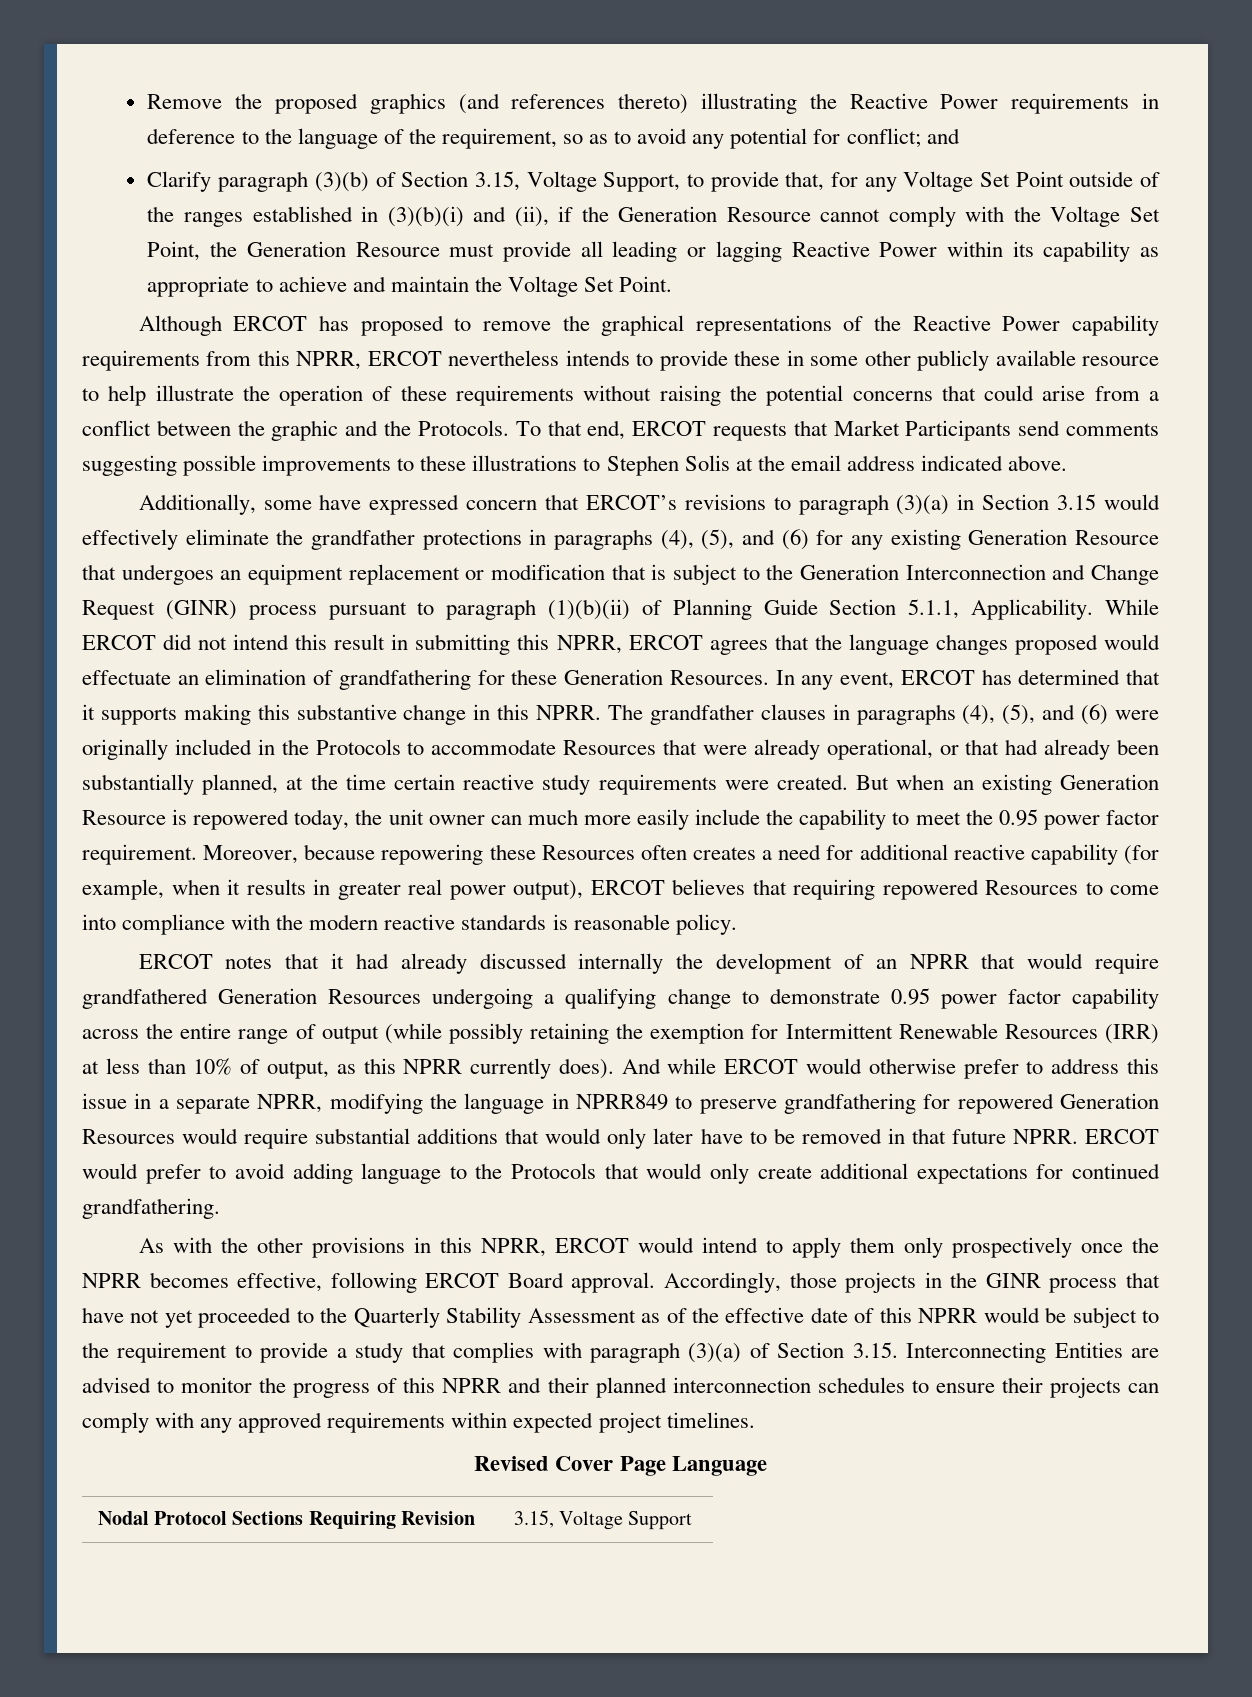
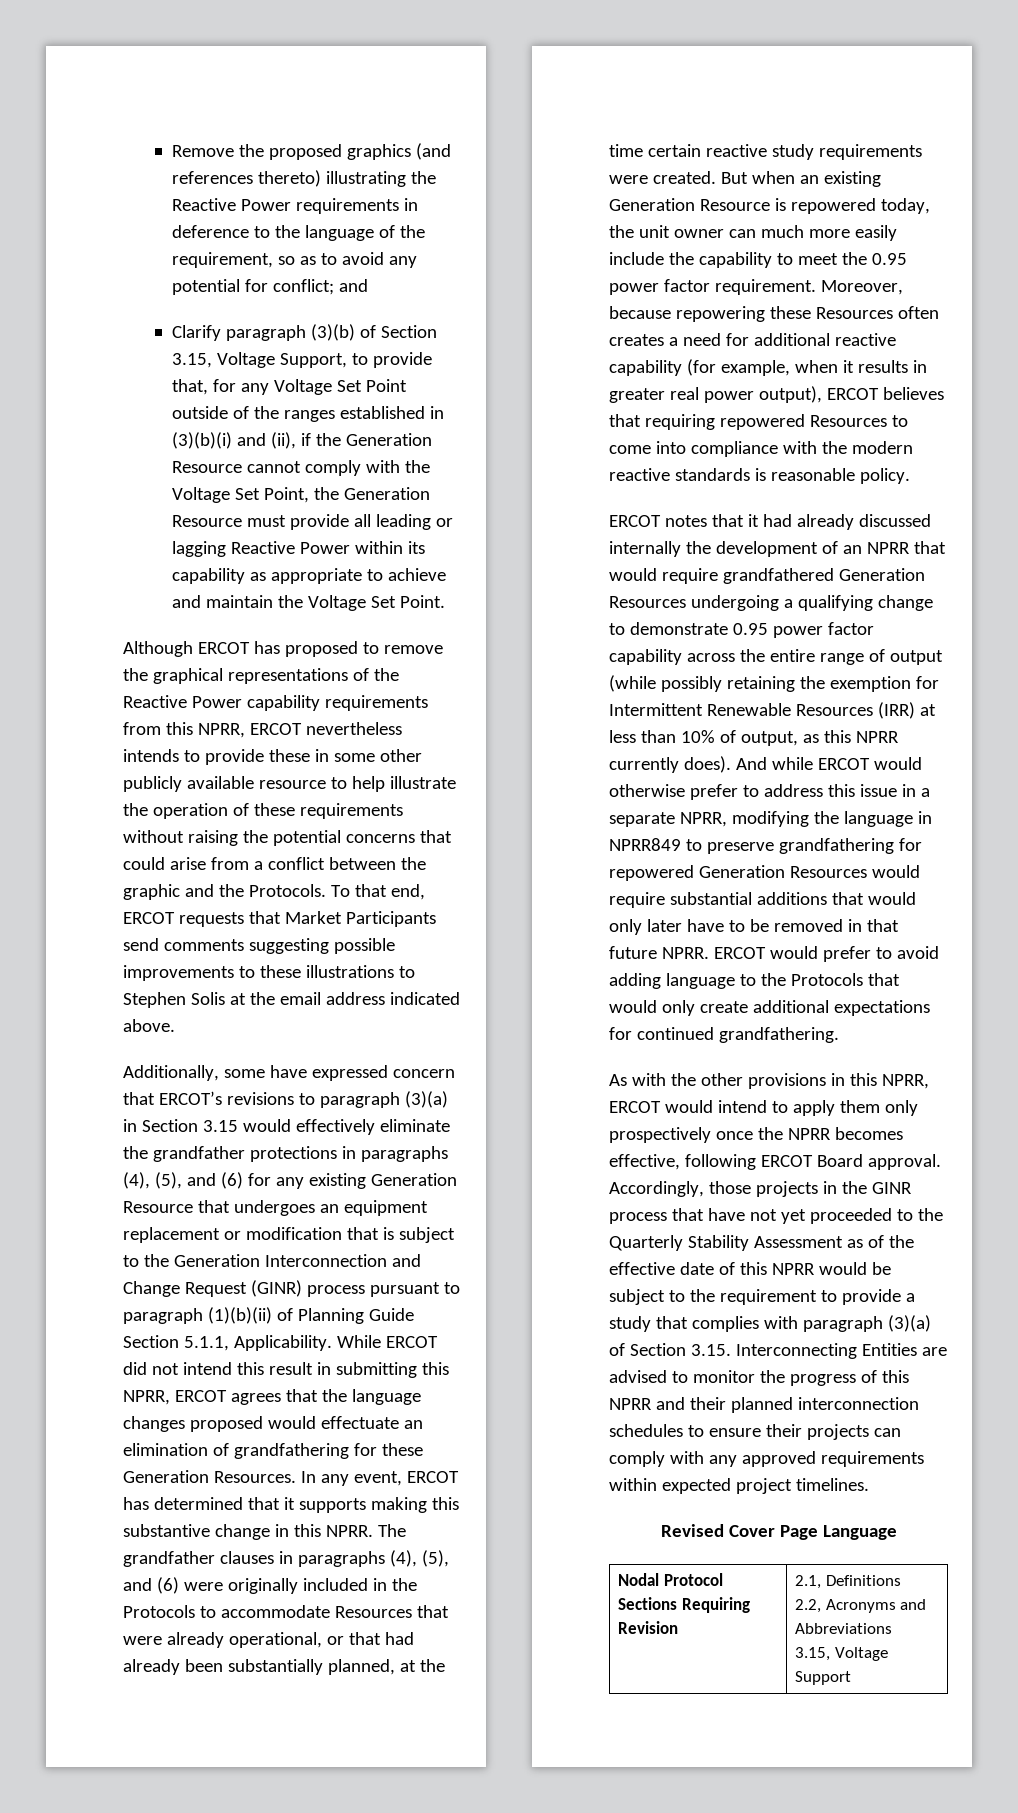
(476, 1518) none -> [795,1575,901,1589] [795,1599,927,1613] [795,1623,893,1634] 2.1, Definitions // 2.2, Acronyms and Abbreviations //

